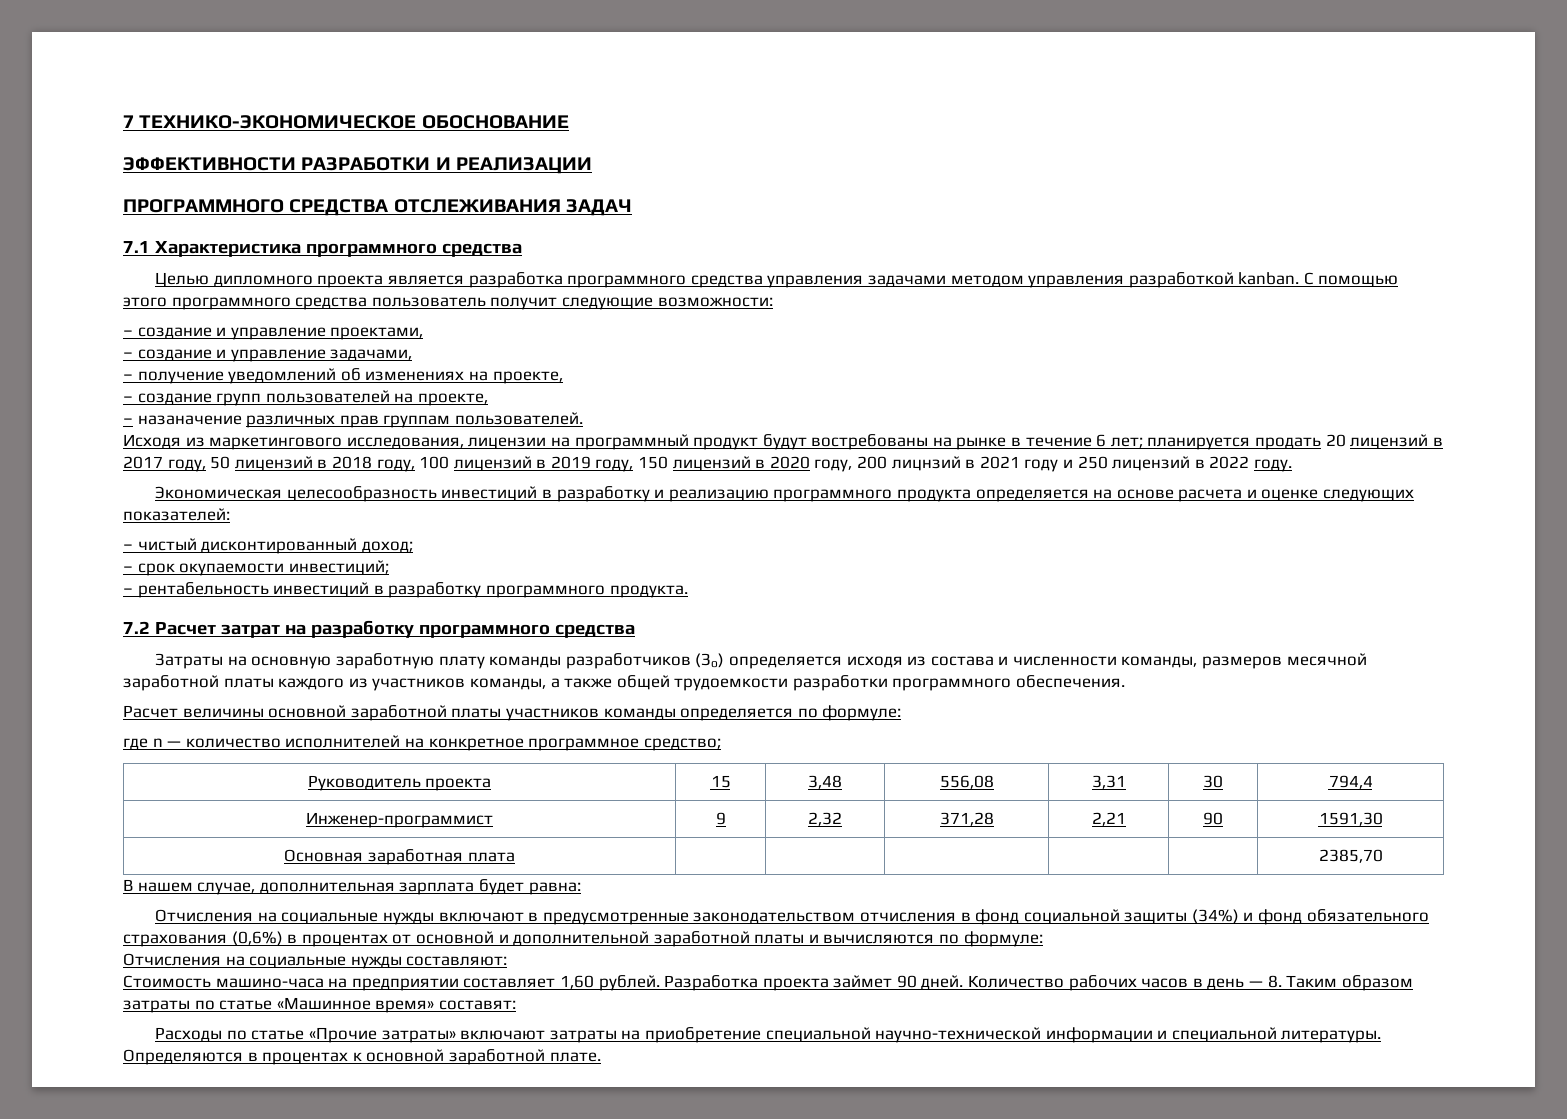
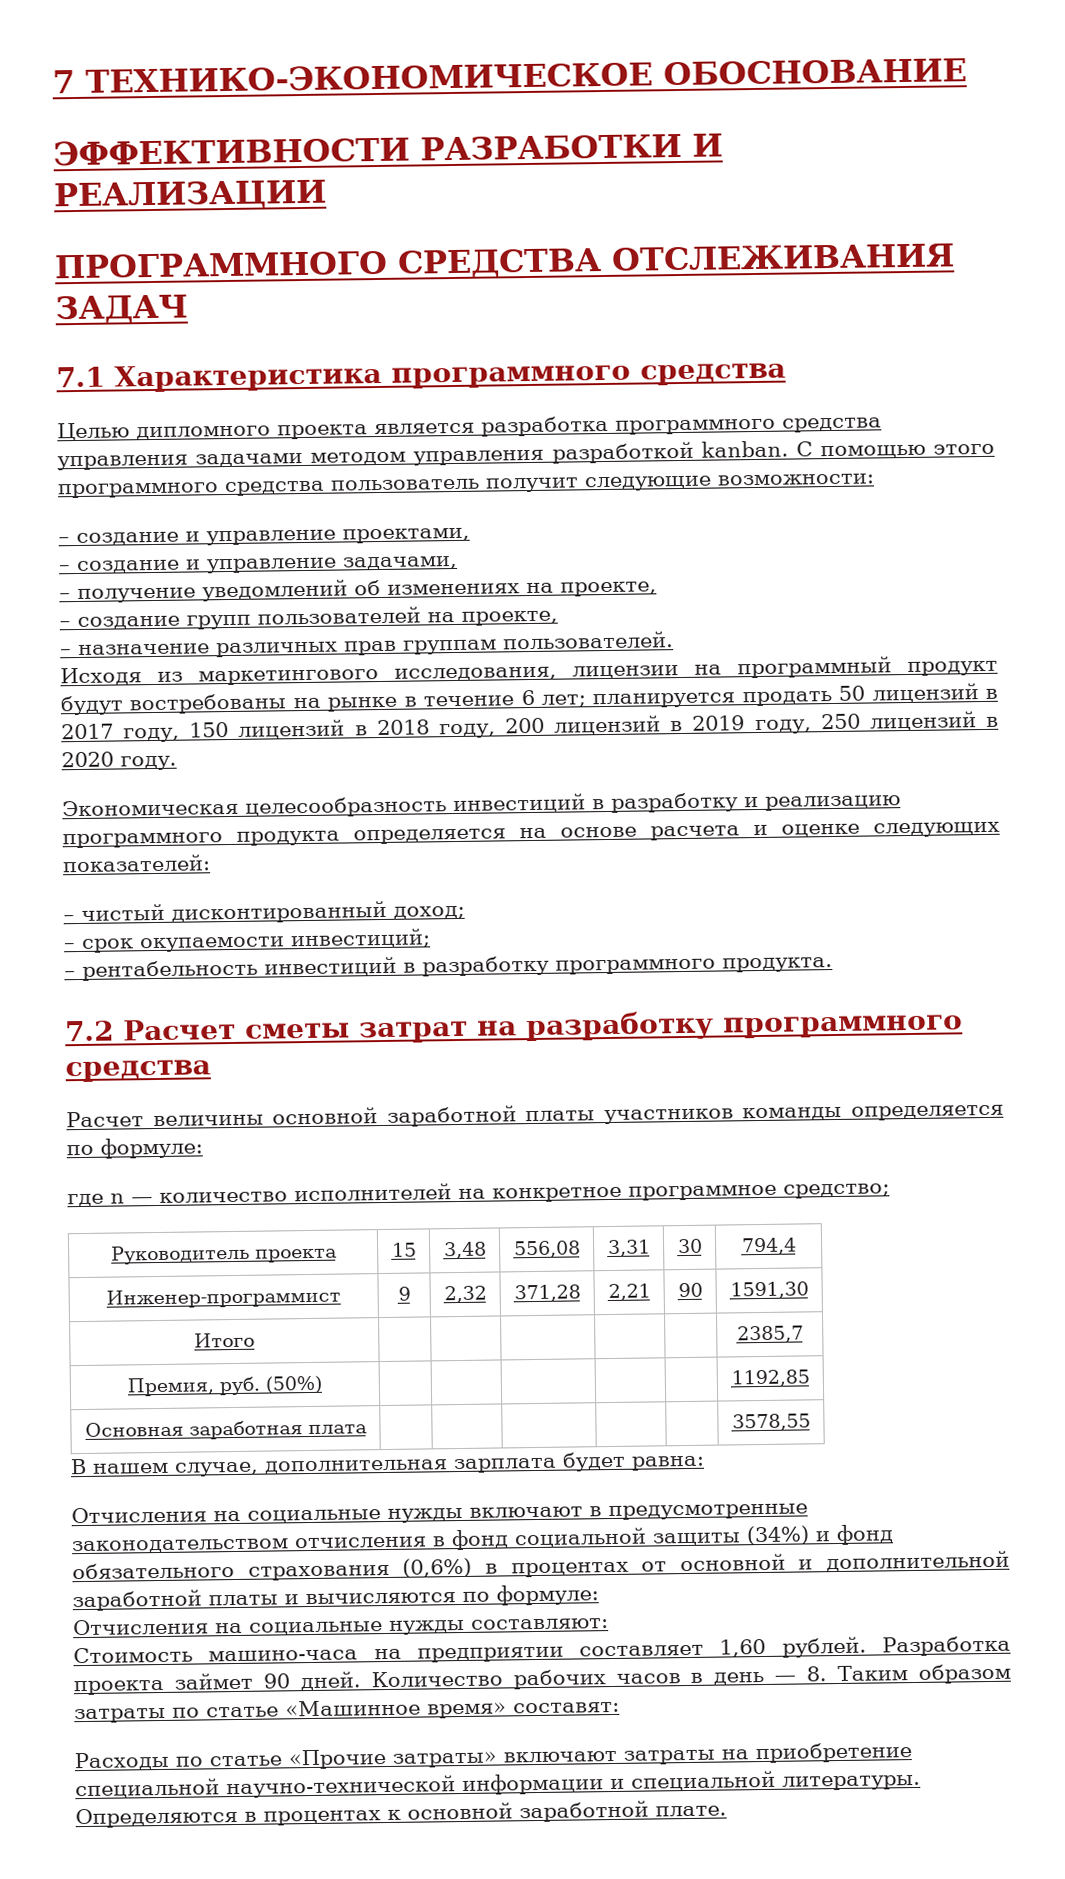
[137,415,242,425] назаначение -> [78,643,210,656] назначение
[1325,434,1346,447] 20 -> [838,685,866,701] 50
[210,456,231,469] 50 -> [189,722,230,738] 150
[419,456,450,469] 100 -> [505,717,546,734] 200
[638,456,669,469] 150 -> [820,713,861,730] 250
[814,456,1250,472] году, 200 лицнзий в 2021 году и 250 лицензий в 2022 -> (114, 759) none
(216, 628) none -> [245,1022,350,1039] сметы
[155,653,1367,669] [123,675,1126,691] // Затраты на основную заработную плату команды разработчиков (Зо) определяется исходя из состава и численности команды, размеров месячной заработной платы каждого из участников команды, а также общей трудоемкости разработки программного обеспечения. -> (211, 1071) none
(1383, 819) none -> [194,1332,255,1348] [736,1325,804,1344] [127,1375,322,1397] [730,1369,810,1388] // Итого | | | | | | 2385,7 // Премия, руб. (50%) | | | | | | 1192,85
[1318,849,1383,863] 2385,70 -> [731,1413,811,1432] 3578,55

